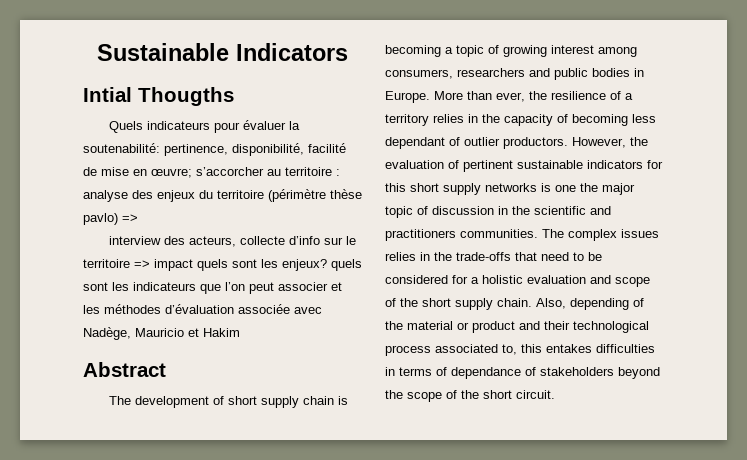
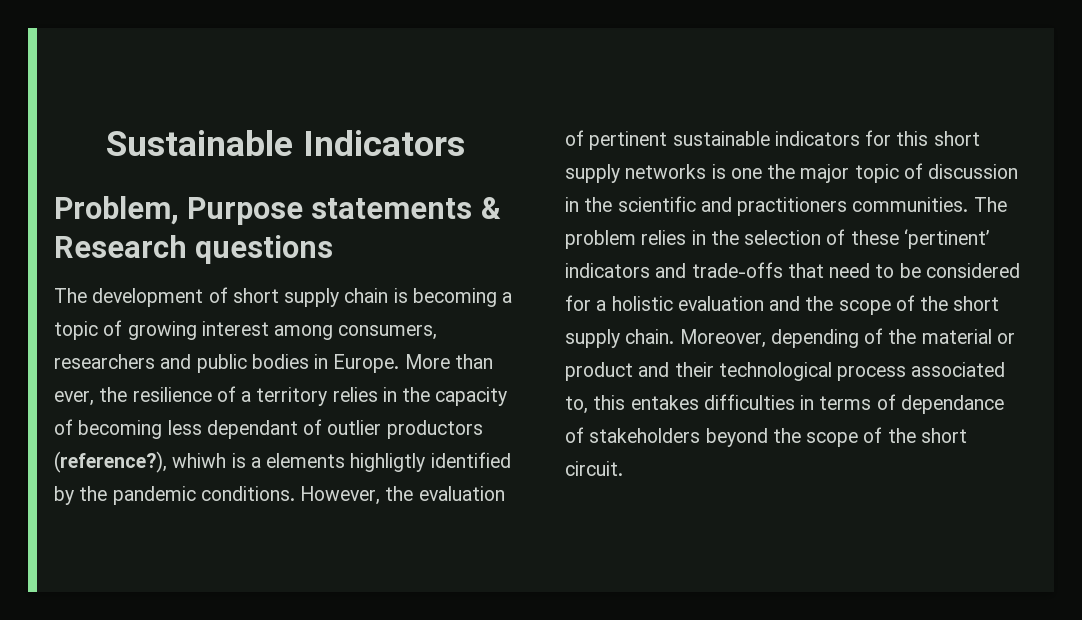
[83,87,234,106] [108,120,300,133] [83,143,346,156] [83,167,340,178] [83,189,362,202] [83,213,138,225] [108,236,356,247] [83,259,362,271] [83,282,342,294] [83,304,322,314] [83,327,240,340] [83,362,166,377] Intial Thougths // Quels indicateurs pour évaluer la soutenabilité: pertinence, disponibilité, facilité de mise en œuvre; s’accorcher au territoire : analyse des enjeux du territoire (périmètre thèse pavlo) => // interview des acteurs, collecte d’info sur le territoire => impact quels sont les enjeux? quels sont les indicateurs que l’on peut associer et les méthodes d’évaluation associée avec Nadège, Mauricio et Hakim // Abstract -> [54,196,501,225] [54,235,334,264] Problem, Purpose statements & Research questions
[503,137,568,149] productors. -> [386,420,483,439] [54,451,511,473] [54,486,295,505] productors (reference?), whiwh is a elements highligtly identified by the pandemic conditions.
[568,229,659,241] [385,252,452,261] complex issues relies in the -> [565,229,990,249] [565,263,687,278] problem relies in the selection of these ‘pertinent’ indicators and
(611, 279) none -> [805,296,834,311] the
[536,298,566,309] Also, -> [679,329,766,348] Moreover,

